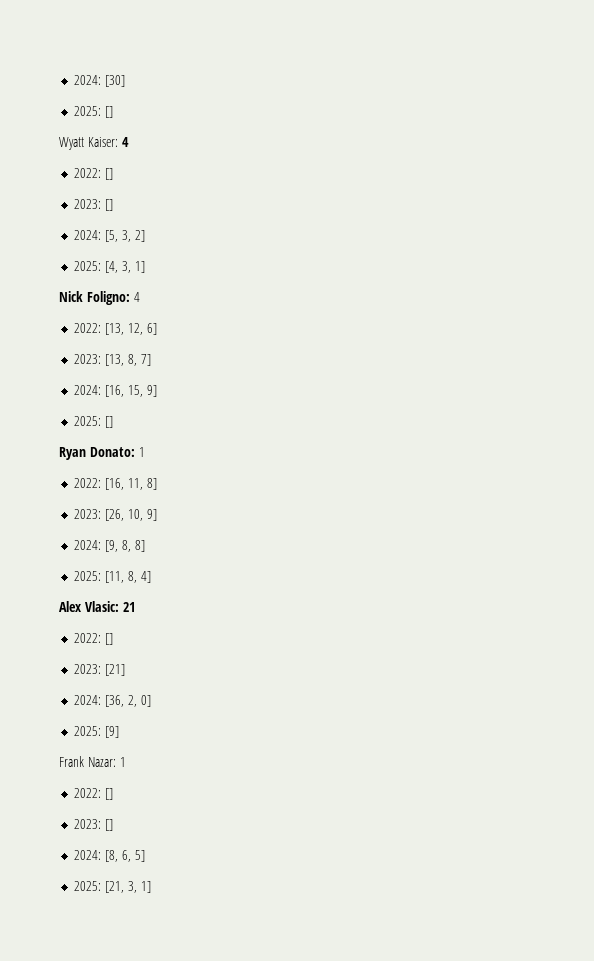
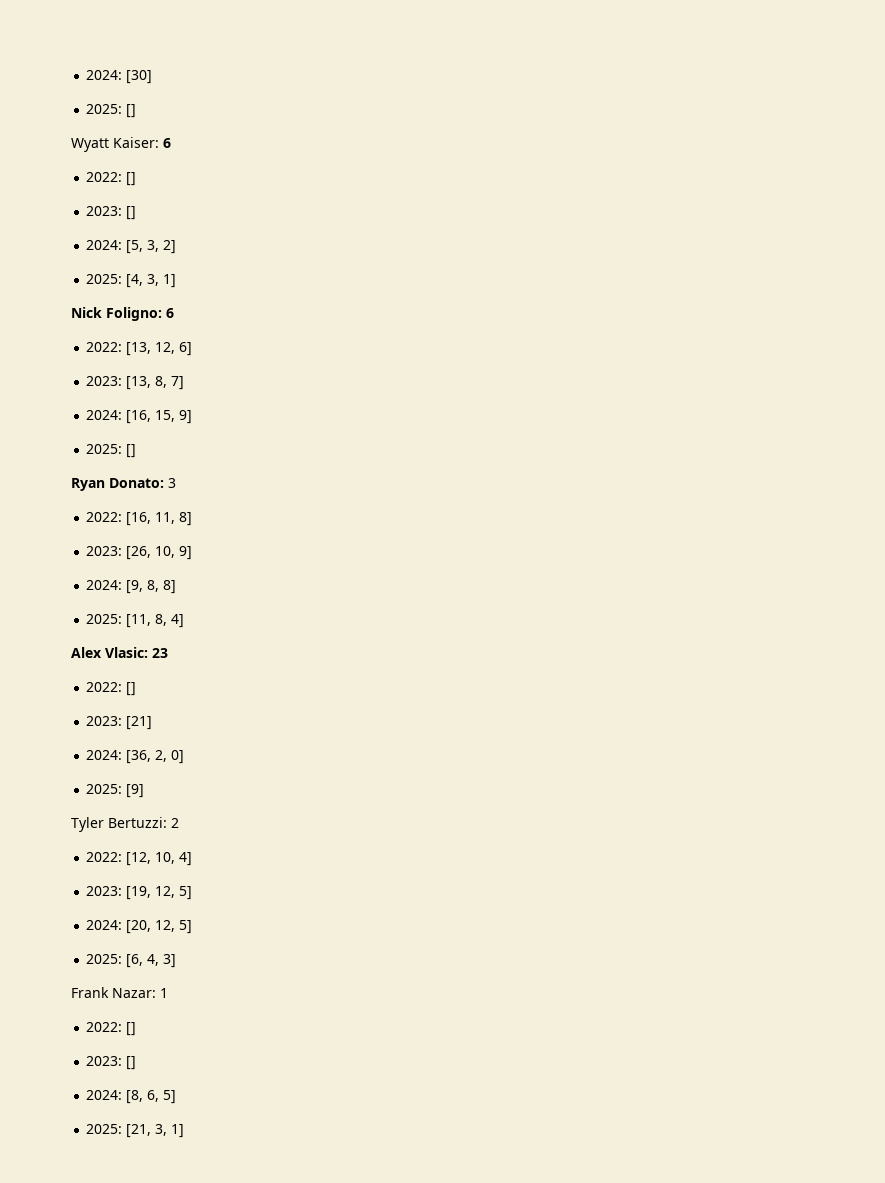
[121,137,129,147] 4 -> [163,138,171,148] 6
[133,292,140,302] 4 -> [166,308,174,318] 6
[138,447,145,457] 1 -> [168,478,176,488] 3
[122,602,135,612] 21 -> [152,648,168,658] 23
(120, 732) none -> [71,817,179,832] [86,852,193,866] [86,886,193,900] [86,920,193,934] [86,954,177,968] // Tyler Bertuzzi: 2 // 2022: [12, 10, 4] // 2023: [19, 12, 5] // 2024: [20, 12, 5] // 2025: [6, 4, 3]

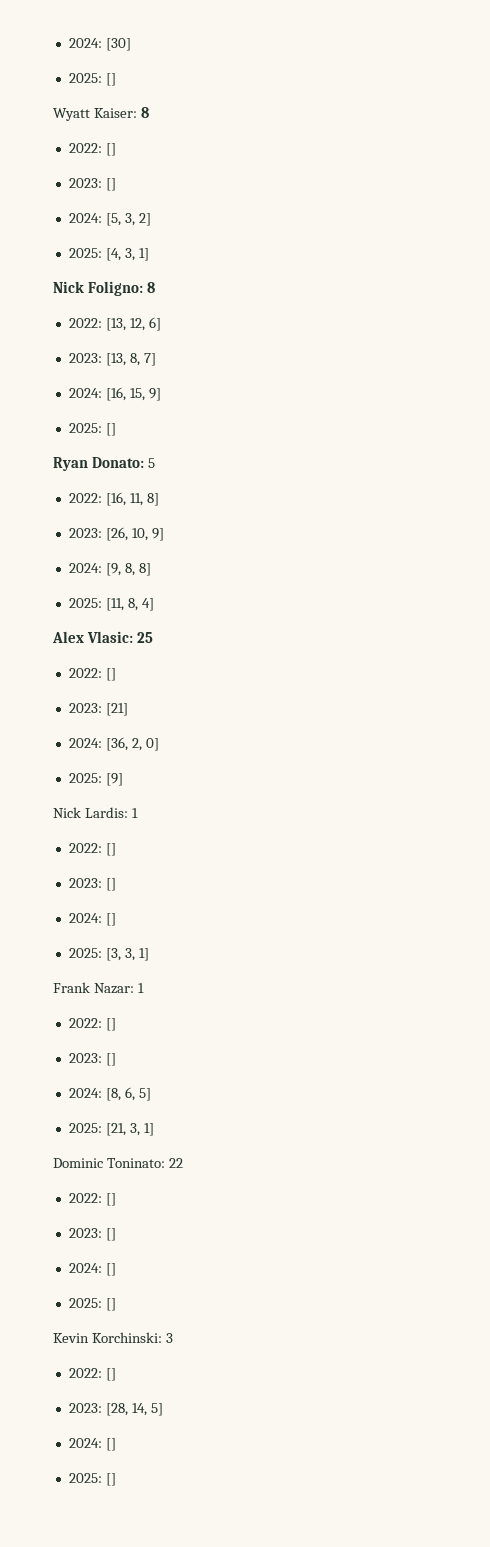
[163,138,171,148] 6 -> [140,107,149,118] 8
[166,308,174,318] 6 -> [146,282,155,293] 8
[168,478,176,488] 3 -> [147,458,155,468] 5
[152,648,168,658] 23 -> [136,632,153,643] 25
[71,817,179,832] [86,852,193,866] [86,886,193,900] [86,920,193,934] [86,954,177,968] Tyler Bertuzzi: 2 // 2022: [12, 10, 4] // 2023: [19, 12, 5] // 2024: [20, 12, 5] // 2025: [6, 4, 3] -> [53,807,138,818] [68,843,116,856] [68,878,116,891] [68,913,116,926] [68,948,149,961] Nick Lardis: 1 // 2022: [] // 2023: [] // 2024: [] // 2025: [3, 3, 1]
(185, 1131) none -> [53,1158,183,1168] [68,1193,116,1206] [68,1228,116,1241] [68,1263,116,1276] [68,1298,116,1311] [53,1332,173,1343] [68,1368,116,1381] [68,1403,163,1416] [68,1438,116,1451] [68,1473,116,1486] // Dominic Toninato: 22 // 2022: [] // 2023: [] // 2024: [] // 2025: [] // Kevin Korchinski: 3 // 2022: [] // 2023: [28, 14, 5] // 2024: [] // 2025: []

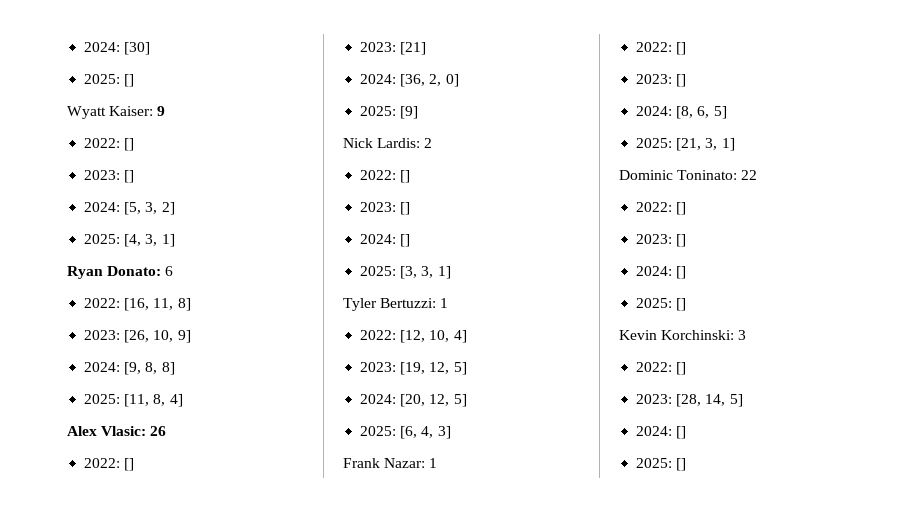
[140,107,149,118] 8 -> [157,106,166,116] 9
[53,281,155,296] [68,317,161,331] [68,353,156,366] [68,387,161,401] [68,423,116,436] // Nick Foligno: 8 // 2022: [13, 12, 6] // 2023: [13, 8, 7] // 2024: [16, 15, 9] // 2025: [] -> (175, 240) none
[147,458,155,468] 5 -> [165,266,174,276] 6
[136,632,153,643] 25 -> [150,426,167,436] 26
[131,808,138,818] 1 -> [424,138,433,148] 2
(149, 954) none -> [343,298,449,311] [360,330,467,343] [360,362,467,375] [360,394,467,407] [360,426,451,439] // Tyler Bertuzzi: 1 // 2022: [12, 10, 4] // 2023: [19, 12, 5] // 2024: [20, 12, 5] // 2025: [6, 4, 3]

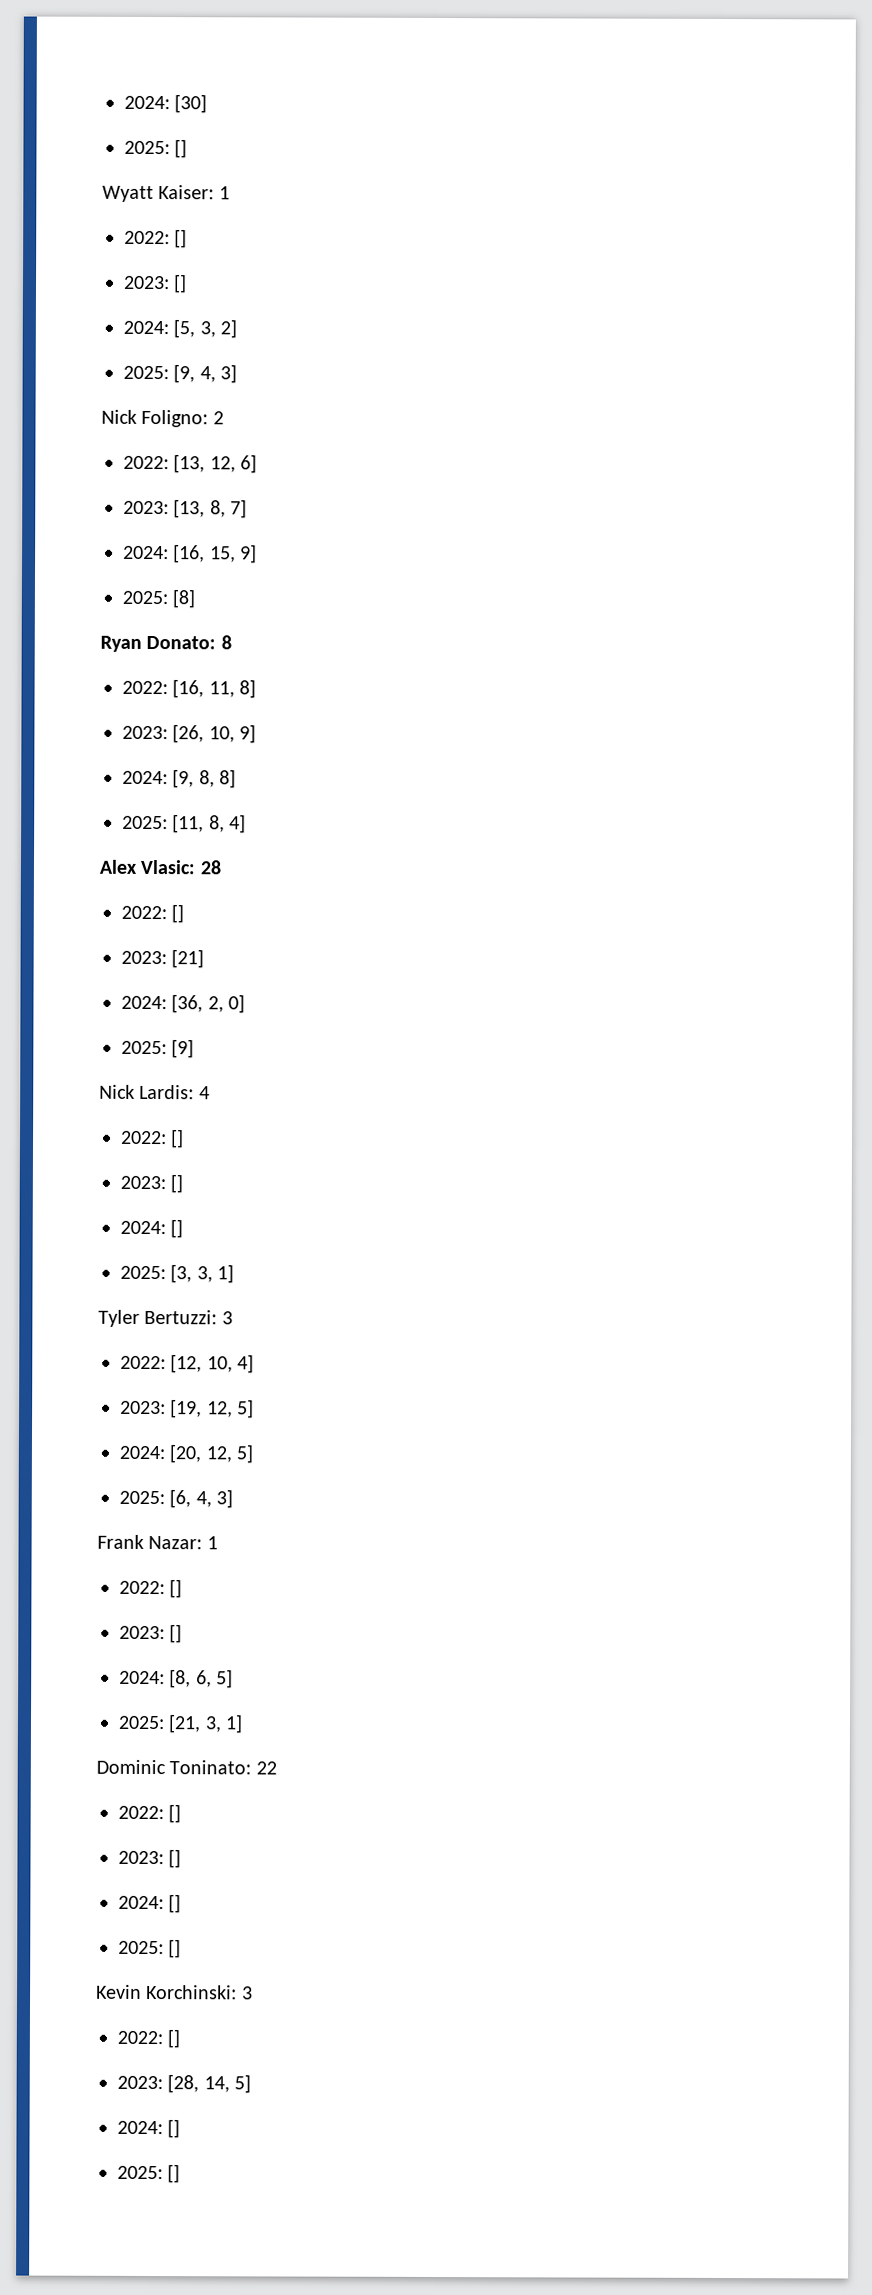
[157,106,166,116] 9 -> [218,186,230,200] 1
[124,234,175,247] [4, 3, 1] -> [173,364,238,384] [101,409,224,428] [123,454,258,474] [123,499,248,519] [123,544,258,564] [122,589,196,609] [9, 4, 3] // Nick Foligno: 2 // 2022: [13, 12, 6] // 2023: [13, 8, 7] // 2024: [16, 15, 9] // 2025: [8]
[165,266,174,276] 6 -> [220,635,232,650] 8
[150,426,167,436] 26 -> [199,860,222,875] 28
[424,138,433,148] 2 -> [198,1086,210,1100] 4
[440,298,449,308] 1 -> [221,1311,233,1325] 3

